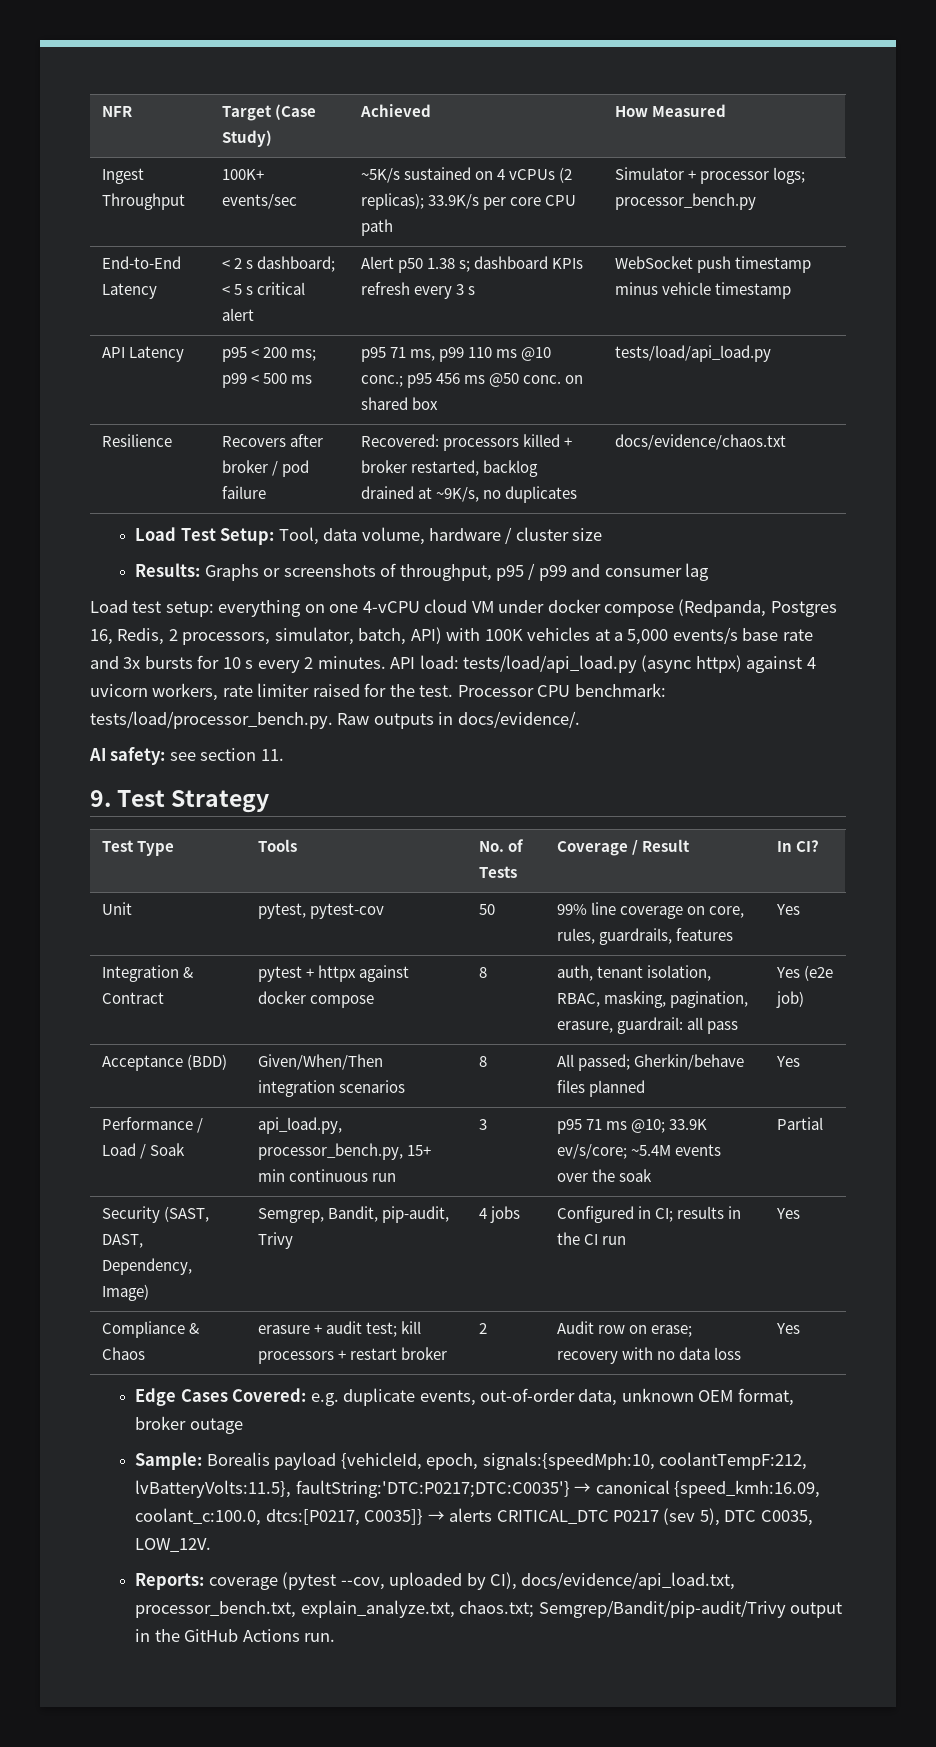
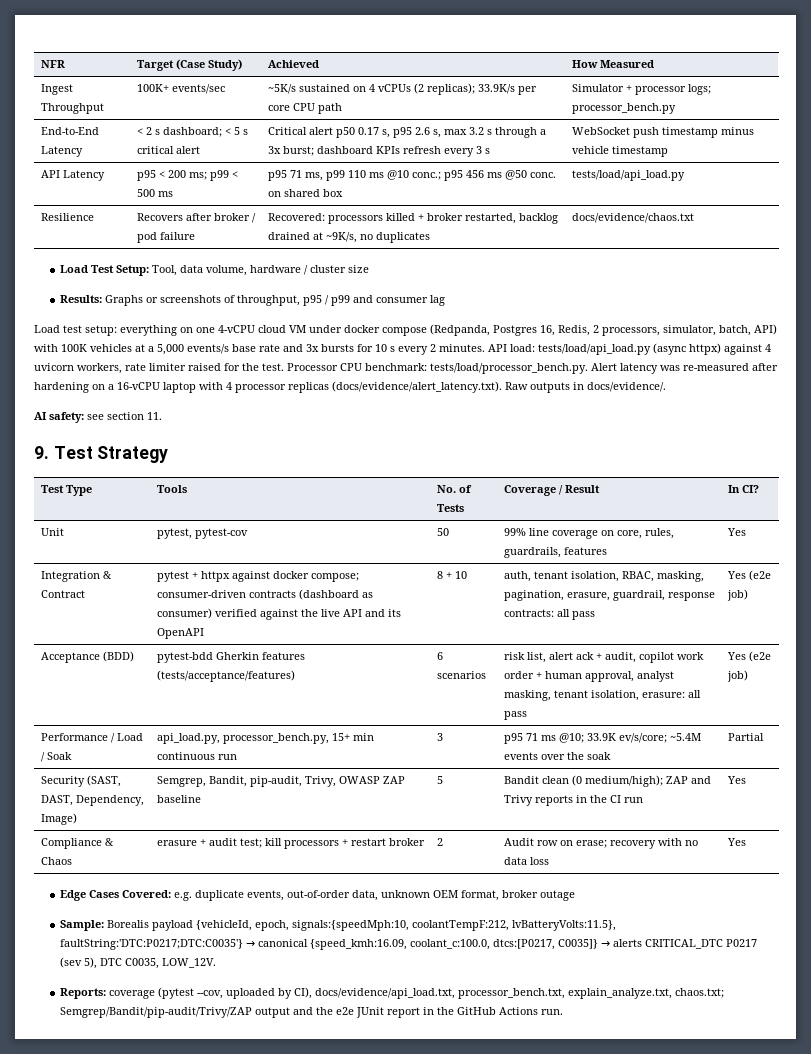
[360,256,471,273] Alert p50 1.38 s; -> [267,127,546,138] [267,146,314,156] Critical alert p50 0.17 s, p95 2.6 s, max 3.2 s through a 3x burst;
(333, 720) none -> [591,363,778,374] [34,381,502,393] Alert latency was re-measured after hardening on a 16-vCPU laptop with 4 processor replicas (docs/evidence/alert_latency.txt).
[310,995,375,1008] [478,967,487,978] compose | 8 -> [310,573,359,582] [156,589,373,600] [156,608,401,620] [156,628,204,639] [436,571,467,579] compose; consumer-driven contracts (dashboard as consumer) verified against the live API and its OpenAPI | 8 + 10
[617,1017,684,1034] guardrail: -> [612,590,715,601] [503,609,554,617] guardrail, response contracts:
[257,1054,383,1070] [257,1080,406,1097] [478,1056,487,1067] [556,1054,745,1071] [556,1080,646,1097] [775,1056,800,1067] Given/When/Then integration scenarios | 8 | All passed; Gherkin/behave files planned | Yes -> [156,652,305,663] [156,670,295,682] [436,652,443,660] [436,671,486,679] [503,652,704,663] [503,671,674,682] [503,690,701,701] [503,711,527,720] [726,651,771,662] [726,670,748,682] pytest-bdd Gherkin features (tests/acceptance/features) | 6 scenarios | risk list, alert ack + audit, copilot work order + human approval, analyst masking, tenant isolation, erasure: all pass | Yes (e2e job)
[257,1232,293,1249] [478,1206,521,1223] [556,1206,725,1223] Trivy | 4 jobs | Configured in CI; results -> [304,776,405,787] [156,795,201,803] [436,776,443,784] [503,775,711,787] [503,795,573,806] Trivy, OWASP ZAP baseline | 5 | Bandit clean (0 medium/high); ZAP and Trivy reports
[538,1600,843,1618] Semgrep/Bandit/pip-audit/Trivy output -> [59,1007,420,1018] Semgrep/Bandit/pip-audit/Trivy/ZAP output and the e2e JUnit report

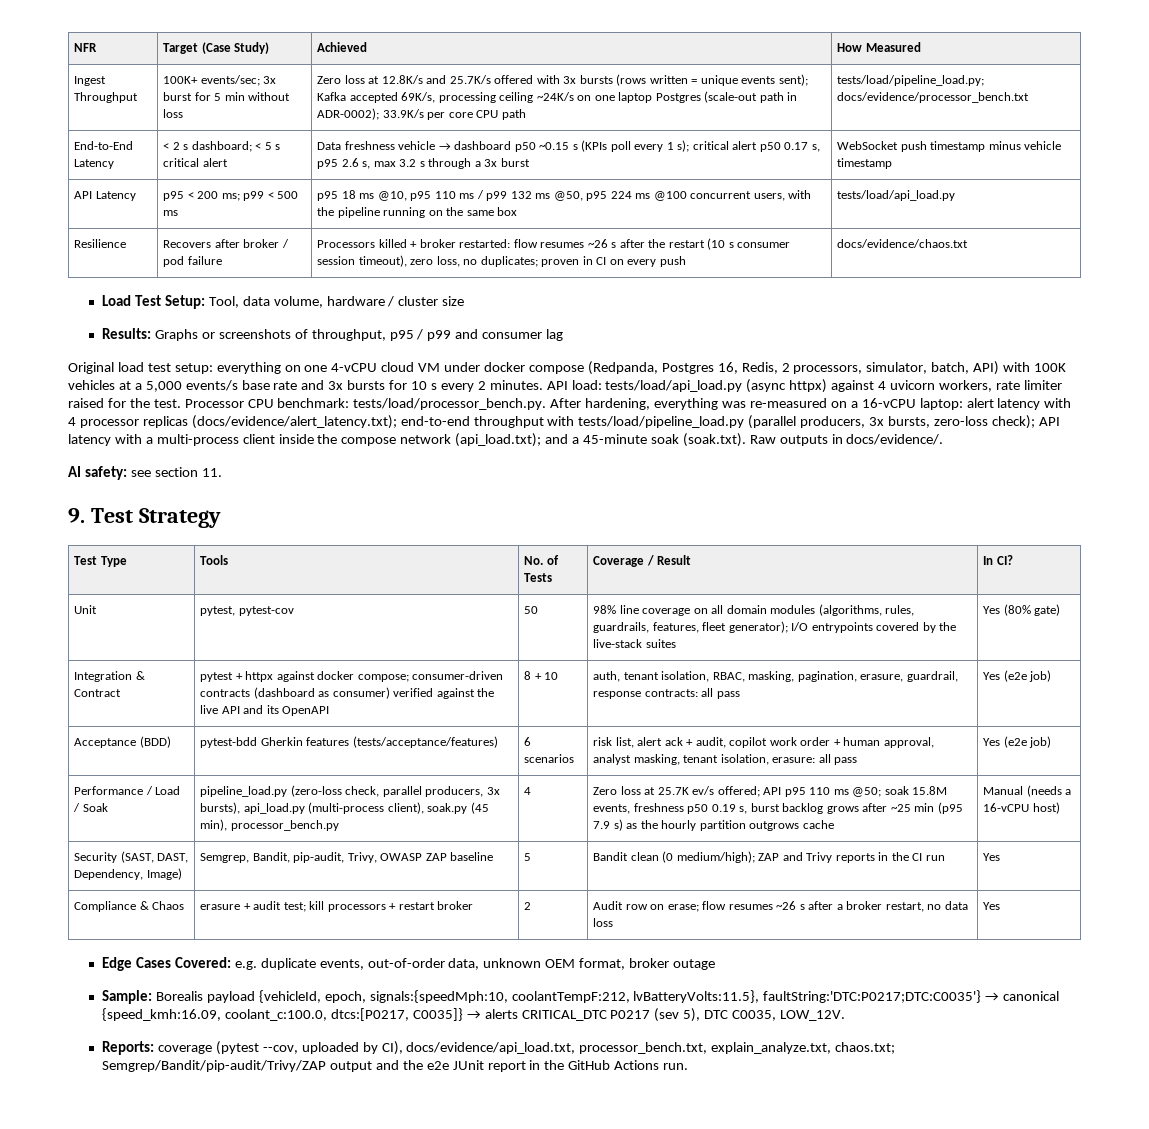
[171,84,225,94] [267,83,475,95] events/sec | ~5K/s sustained on 4 vCPUs (2 replicas); -> [200,75,277,86] [163,92,291,101] [163,109,184,118] [317,74,808,86] [317,91,798,103] [317,108,380,120] events/sec; 3x burst for 5 min without loss | Zero loss at 12.8K/s and 25.7K/s offered with 3x bursts (rows written = unique events sent); Kafka accepted 69K/s, processing ceiling ~24K/s on one laptop Postgres (scale-out path in ADR-0002);
[571,84,711,95] [571,103,676,114] Simulator + processor logs; processor_bench.py -> [837,75,985,86] [837,92,1030,103] tests/load/pipeline_load.py; docs/evidence/processor_bench.txt
[267,127,307,135] Critical -> [317,140,729,152] Data freshness vehicle → dashboard p50 ~0.15 s (KPIs poll every 1 s); critical
[282,146,490,157] burst; dashboard KPIs refresh every 3 s -> [500,158,530,167] burst
[289,170,556,181] [267,189,320,197] 71 ms, p99 110 ms @10 conc.; p95 456 ms @50 conc. on shared -> [341,190,812,201] [317,207,494,218] 18 ms @10, p95 110 ms / p99 132 ms @50, p95 224 ms @100 concurrent users, with the pipeline running on the same
[267,213,383,224] Recovered: processors -> [317,240,376,248] Processors
[464,213,558,224] [267,232,430,243] restarted, backlog drained at ~9K/s, no duplicates -> [459,238,791,250] [317,255,686,267] restarted: flow resumes ~26 s after the restart (10 s consumer session timeout), zero loss, no duplicates; proven in CI on every push
[34,325,60,333] Load -> [68,362,144,374] Original load
[591,363,778,374] [34,381,502,393] Alert latency was re-measured after hardening on a 16-vCPU laptop with 4 processor replicas (docs/evidence/alert_latency.txt). -> [550,398,1072,410] [68,415,1060,429] [68,433,746,447] After hardening, everything was re-measured on a 16-vCPU laptop: alert latency with 4 processor replicas (docs/evidence/alert_latency.txt); end-to-end throughput with tests/load/pipeline_load.py (parallel producers, 3x bursts, zero-loss check); API latency with a multi-process client inside the compose network (api_load.txt); and a 45-minute soak (soak.txt).
[503,528,526,536] 99% -> [593,605,617,614] 98%
[616,528,674,539] [503,547,607,558] [726,528,746,536] core, rules, guardrails, features | Yes -> [711,604,915,616] [593,621,957,633] [593,639,676,648] [983,604,1061,616] all domain modules (algorithms, rules, guardrails, features, fleet generator); I/O entrypoints covered by the live-stack suites | Yes (80% gate)
[156,733,374,744] [156,752,237,760] [436,733,443,741] [503,733,701,744] [503,752,611,760] [727,733,764,741] api_load.py, processor_bench.py, 15+ min continuous run | 3 | p95 71 ms @10; 33.9K ev/s/core; ~5.4M events over the soak | Partial -> [200,785,500,797] [200,802,489,814] [200,819,339,831] [524,787,532,795] [593,786,948,797] [593,802,963,814] [593,819,834,831] [983,785,1072,797] [983,802,1060,814] pipeline_load.py (zero-loss check, parallel producers, 3x bursts), api_load.py (multi-process client), soak.py (45 min), processor_bench.py | 4 | Zero loss at 25.7K ev/s offered; API p95 110 ms @50; soak 15.8M events, freshness p50 0.19 s, burst backlog grows after ~25 min (p95 7.9 s) as the hourly partition outgrows cache | Manual (needs a 16-vCPU host)
[609,838,682,849] recovery with -> [702,901,924,912] flow resumes ~26 s after a broker restart,

